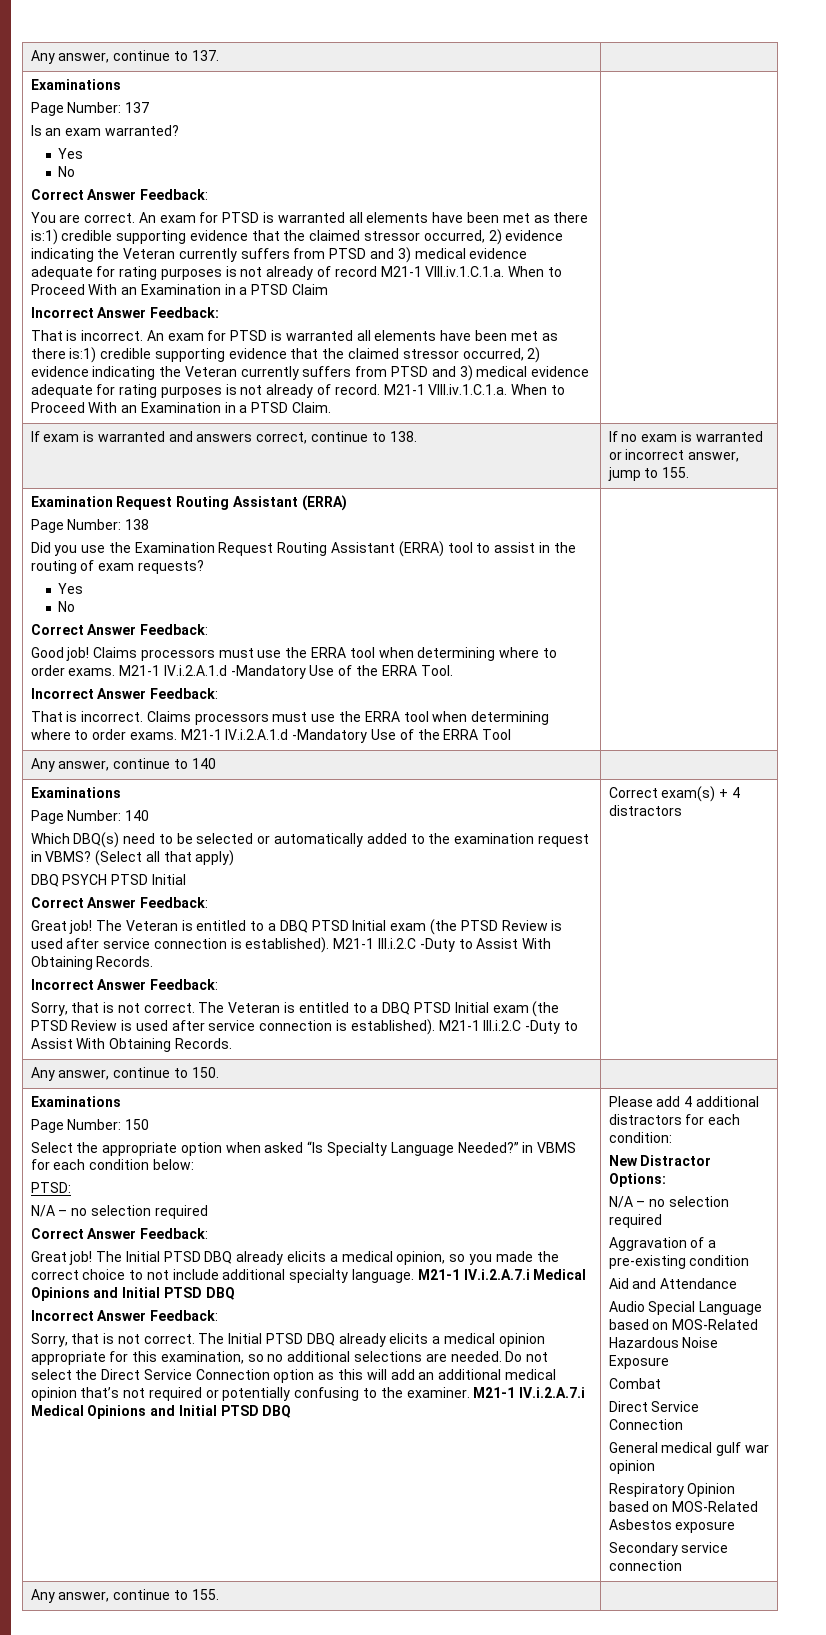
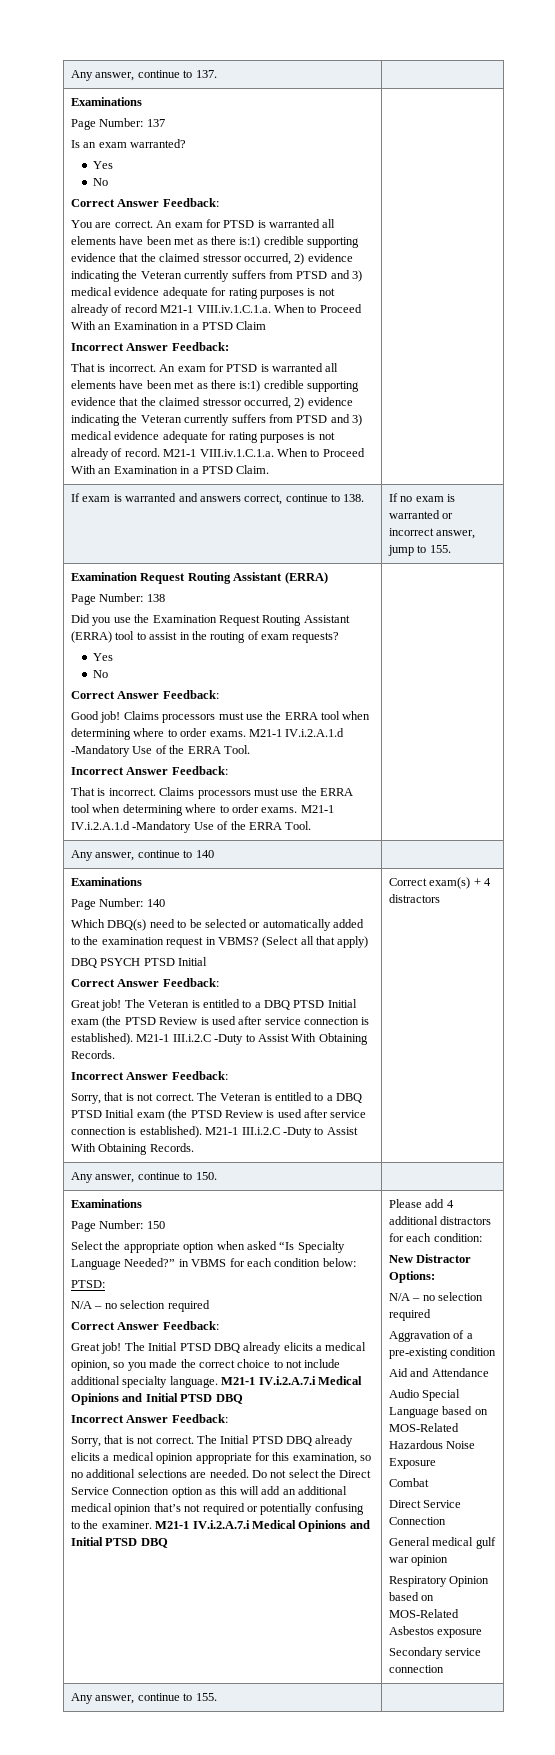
[482,729,512,740] Tool -> [285,821,312,830] Tool.

